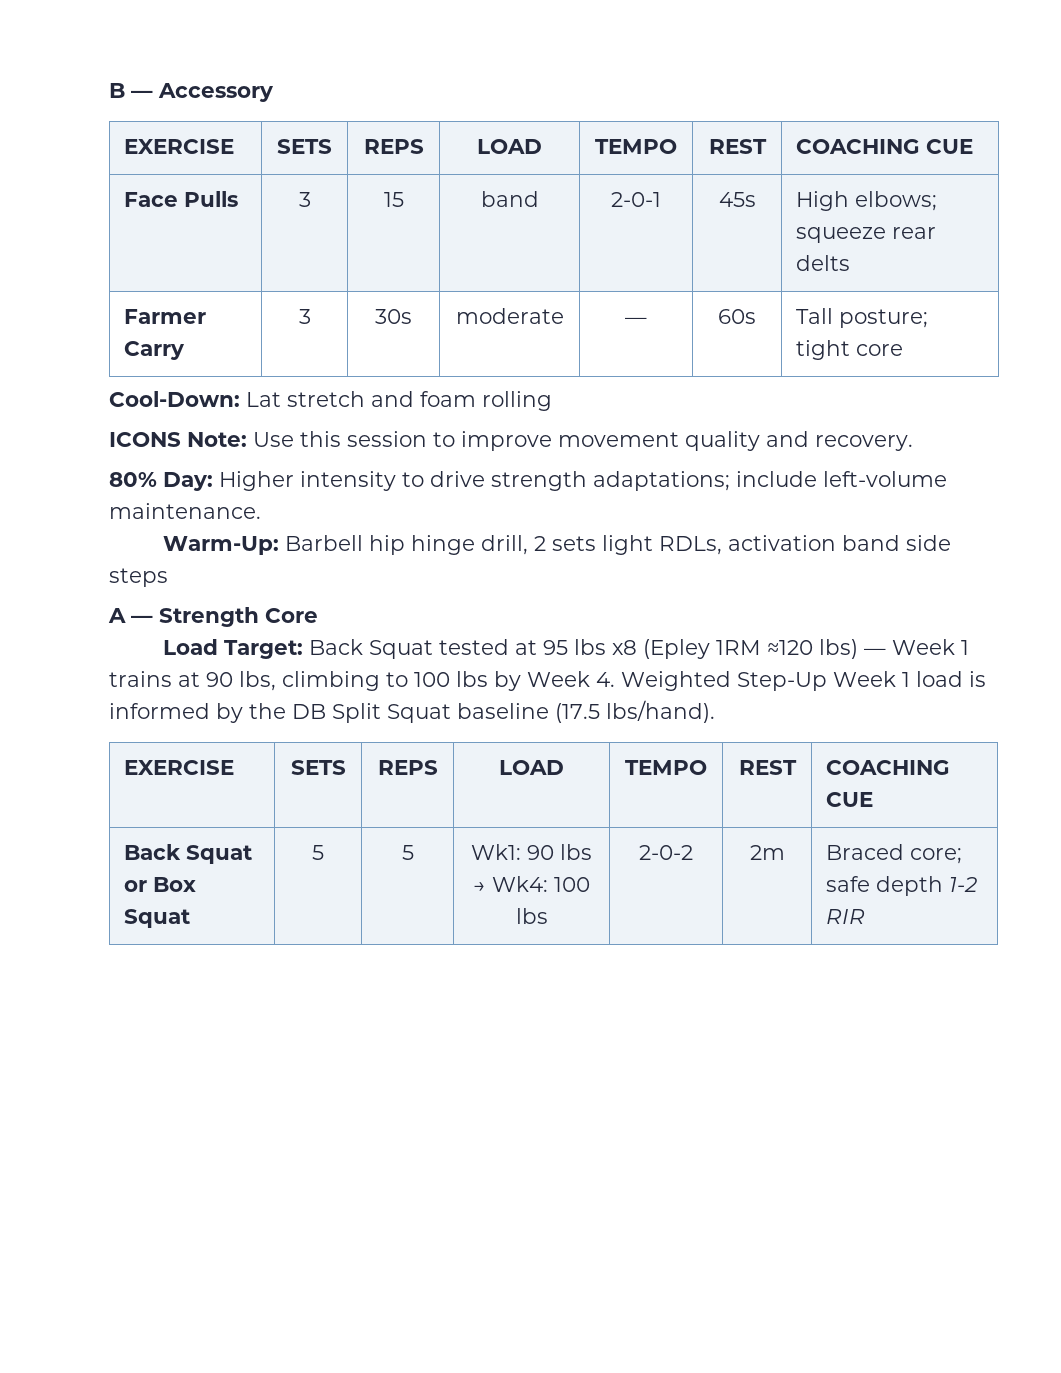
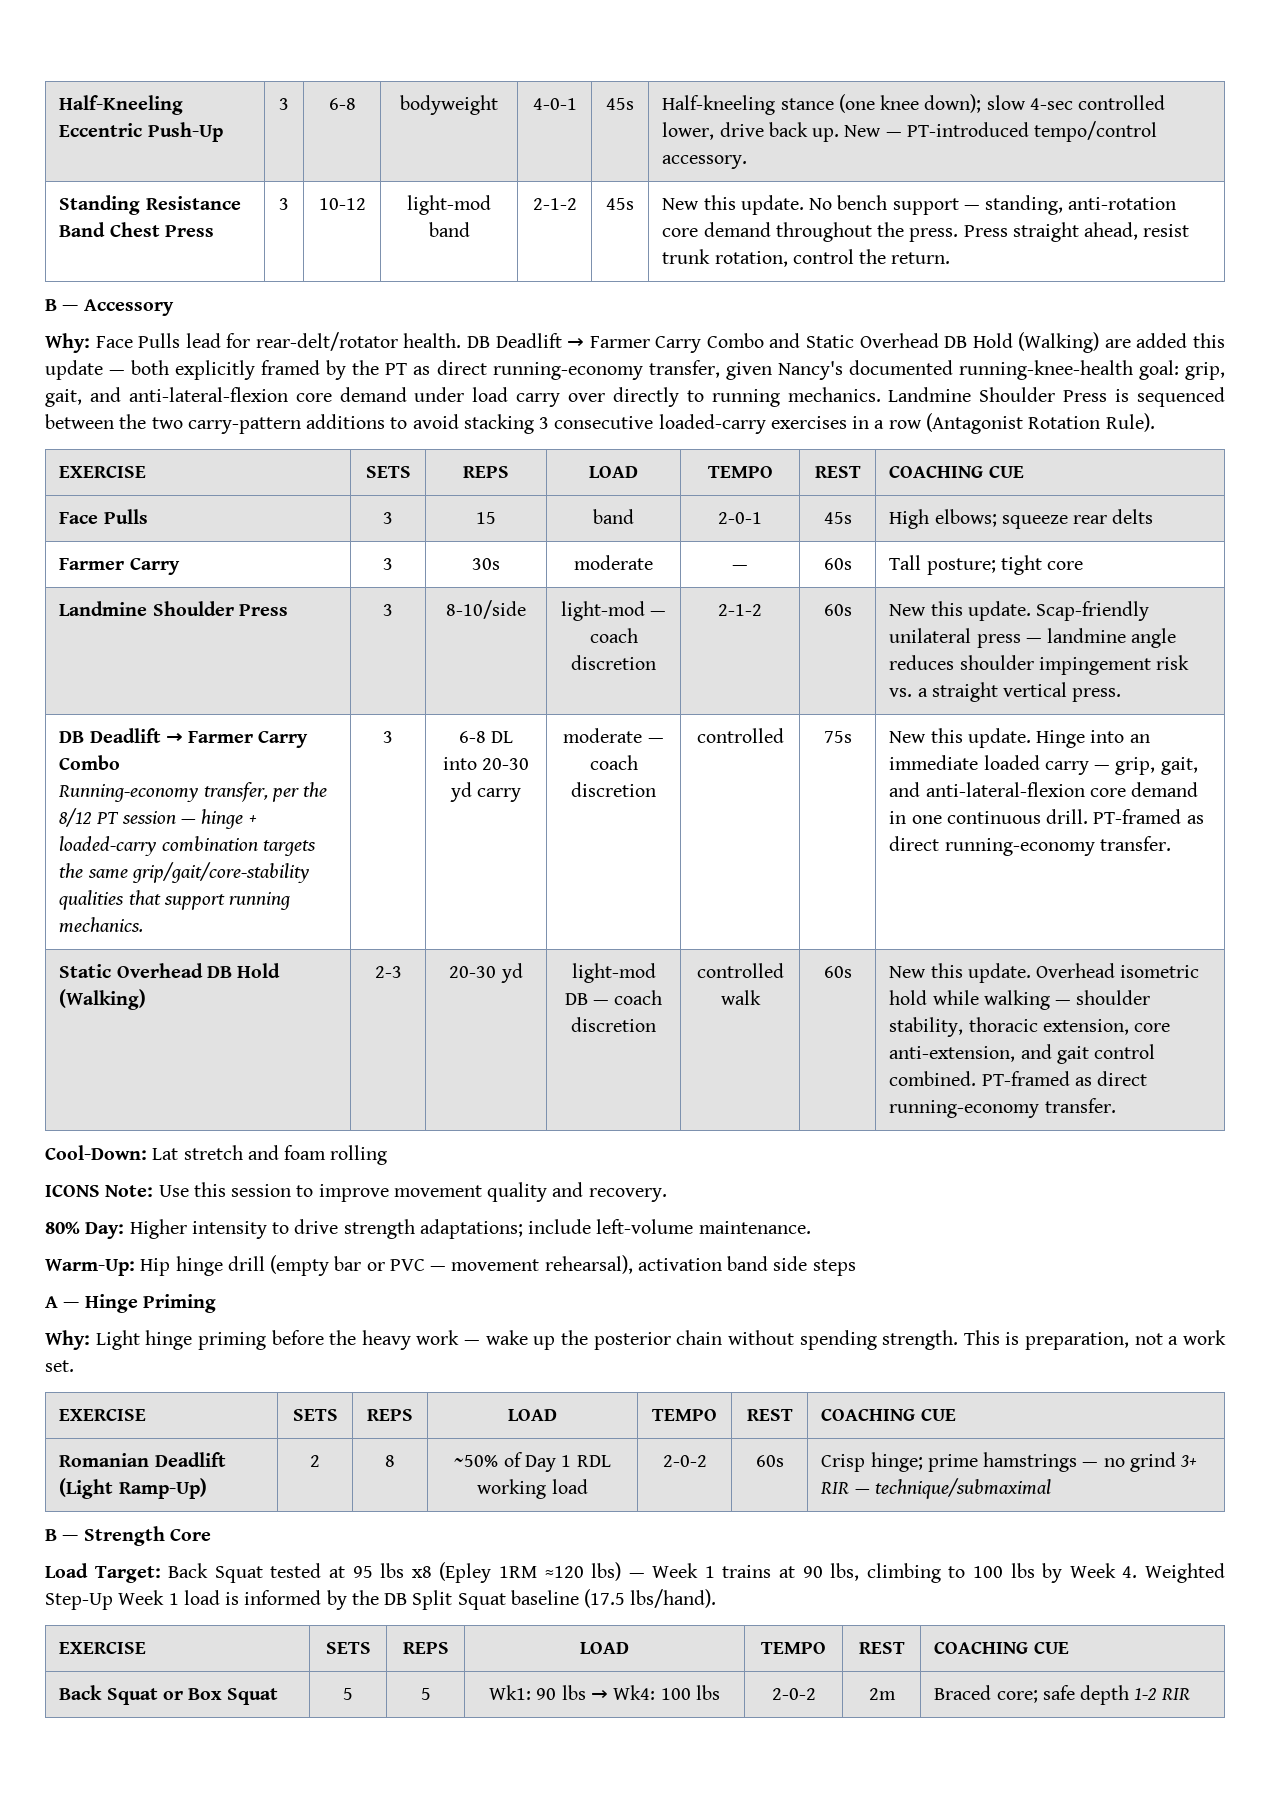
[109,83,274,102] B — Accessory -> [59,95,184,115] [59,122,223,142] [279,98,289,110] [328,98,356,110] [400,95,498,115] [532,98,577,110] [606,98,634,110] [662,94,1166,115] [662,121,1158,142] [662,155,748,169] [59,195,241,215] [59,222,214,237] [279,198,289,210] [318,198,366,210] [407,195,491,215] [428,222,470,237] [532,198,577,210] [606,198,634,210] [662,195,1177,215] [662,222,1190,242] [662,249,951,267] [45,299,174,316] [45,332,1225,353] [45,360,1226,380] [45,387,1225,407] [45,413,1155,434] Half-Kneeling Eccentric Push-Up | 3 | 6-8 | bodyweight | 4-0-1 | 45s | Half-kneeling stance (one knee down); slow 4-sec controlled lower, drive back up. New — PT-introduced tempo/control accessory. // Standing Resistance Band Chest Press | 3 | 10-12 | light-mod band | 2-1-2 | 45s | New this update. No bench support — standing, anti-rotation core demand throughout the press. Press straight ahead, resist trunk rotation, control the return. // B — Accessory // Why: Face Pulls lead for rear-delt/rotator health. DB Deadlift → Farmer Carry Combo and Static Overhead DB Hold (Walking) are added this update — both explicitly framed by the PT as direct running-economy transfer, given Nancy's documented running-knee-health goal: grip, gait, and anti-lateral-flexion core demand under load carry over directly to running mechanics. Landmine Shoulder Press is sequenced between the two carry-pattern additions to avoid stacking 3 consecutive loaded-carry exercises in a row (Antagonist Rotation Rule).
(904, 350) none -> [59,601,288,616] [383,604,393,616] [446,600,526,619] [560,601,667,621] [589,628,638,643] [571,655,656,670] [718,604,762,616] [823,604,852,616] [889,601,1150,621] [889,628,1177,648] [889,655,1190,675] [889,682,1122,702] [59,728,309,748] [59,755,121,770] [58,782,328,802] [59,808,257,829] [59,836,316,856] [59,862,309,883] [59,890,291,910] [59,917,144,933] [383,731,393,743] [458,731,514,743] [442,757,530,770] [449,782,522,802] [563,728,664,743] [589,755,638,770] [571,782,656,797] [696,728,784,743] [823,731,852,743] [889,728,1150,748] [889,755,1198,775] [889,782,1199,797] [889,809,1204,824] [889,836,1171,856] [59,963,281,978] [59,989,147,1010] [374,966,402,978] [449,963,523,983] [571,963,656,983] [564,990,663,1005] [571,1017,656,1032] [696,963,784,978] [720,990,761,1005] [823,966,852,978] [889,963,1200,983] [889,990,1151,1010] [889,1017,1171,1037] [889,1044,1156,1064] [889,1071,1148,1086] [889,1098,1116,1118] // Landmine Shoulder Press | 3 | 8-10/side | light-mod — coach discretion | 2-1-2 | 60s | New this update. Scap-friendly unilateral press — landmine angle reduces shoulder impingement risk vs. a straight vertical press. // DB Deadlift → Farmer Carry Combo // Running-economy transfer, per the 8/12 PT session — hinge + loaded-carry combination targets the same grip/gait/core-stability qualities that support running mechanics. | 3 | 6-8 DL into 20-30 yd carry | moderate — coach discretion | controlled | 75s | New this update. Hinge into an immediate loaded carry — grip, gait, and anti-lateral-flexion core demand in one continuous drill. PT-framed as direct running-economy transfer. // Static Overhead DB Hold (Walking) | 2-3 | 20-30 yd | light-mod DB — coach discretion | controlled walk | 60s | New this update. Overhead isometric hold while walking — shoulder stability, thoracic extension, core anti-extension, and gait control combined. PT-framed as direct running-economy transfer.
[285,535,723,555] Barbell hip hinge drill, 2 sets light RDLs, -> [140,1255,633,1276] Hip hinge drill (empty bar or PVC — movement rehearsal),
(153, 619) none -> [84,1294,216,1313] [45,1330,1227,1350] [45,1360,74,1372] [59,1408,147,1421] [292,1409,338,1421] [367,1409,413,1421] [508,1409,557,1421] [652,1409,717,1421] [746,1409,793,1421] [821,1408,956,1421] [59,1452,226,1467] [59,1478,207,1499] [310,1455,320,1467] [385,1455,395,1467] [454,1452,611,1472] [477,1479,588,1499] [662,1455,707,1467] [755,1455,784,1467] [821,1452,1198,1472] [820,1478,1051,1499] [45,1529,79,1541] Hinge Priming // Why: Light hinge priming before the heavy work — wake up the posterior chain without spending strength. This is preparation, not a work set. // EXERCISE | SETS | REPS | LOAD | TEMPO | REST | COACHING CUE // Romanian Deadlift (Light Ramp-Up) | 2 | 8 | ~50% of Day 1 RDL working load | 2-0-2 | 60s | Crisp hinge; prime hamstrings — no grind 3+ RIR — technique/submaximal // B —

